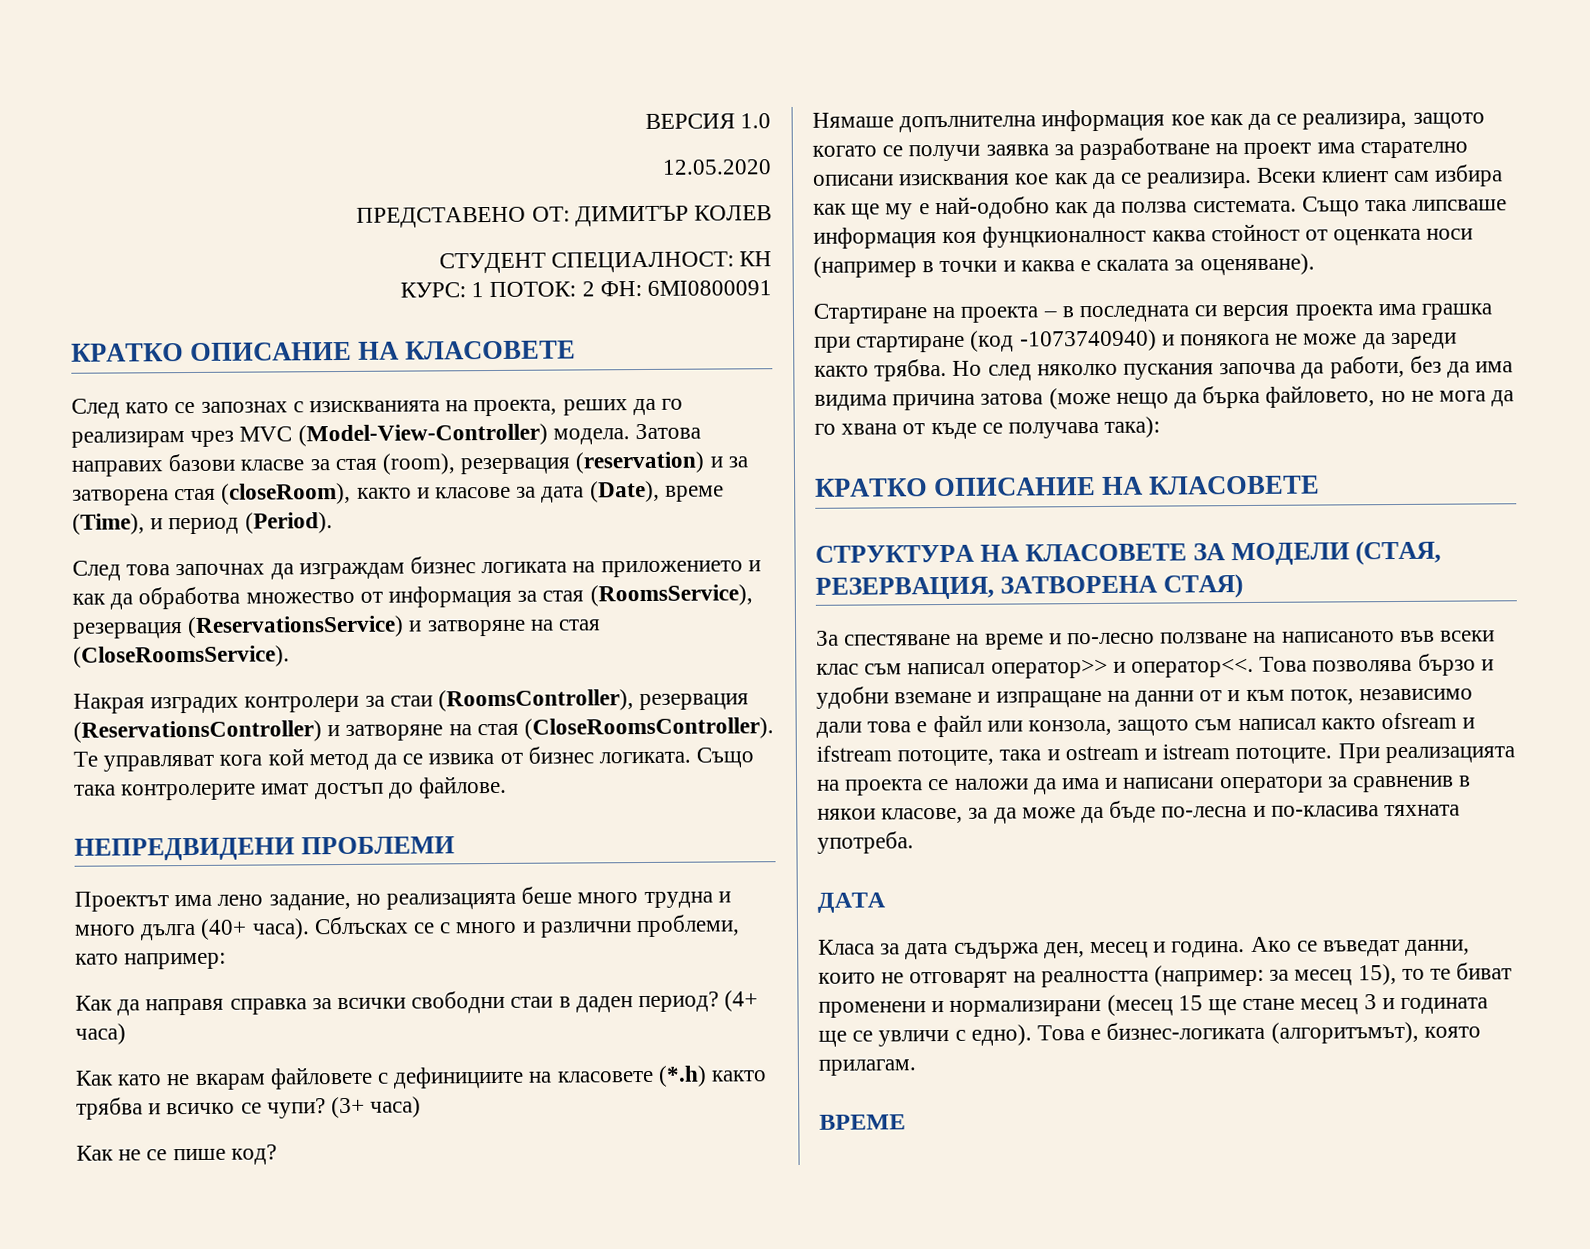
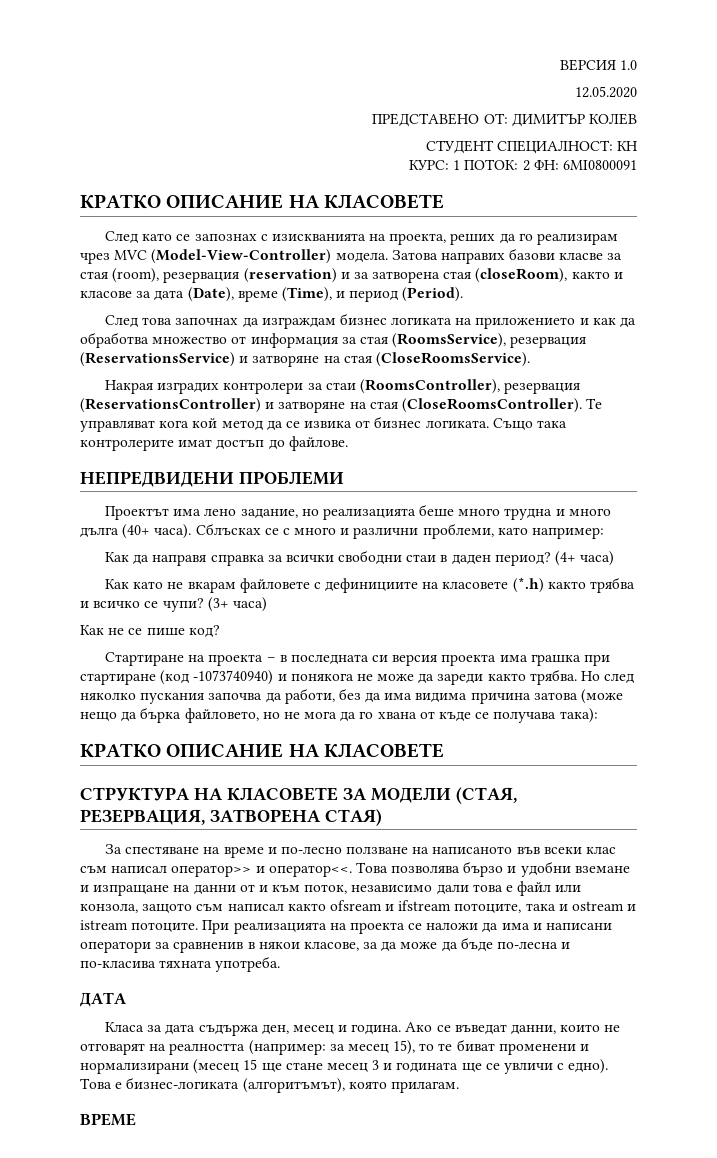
[812,109,1485,133] [812,137,1468,162] [813,164,1504,190] [813,196,1508,220] [813,223,1474,249] [813,253,1315,278] // Нямаше допълнителна информация кое как да се реализира, защото когато се получи заявка за разработване на проект има старателно описани изисквания кое как да се реализира. Всеки клиент сам избира как ще му е най-одобно как да ползва системата. Също така липсваше информация коя фунцкионалност каква стойност от оценката носи (например в точки и каква е скалата за оценяване). -> (220, 631) none

